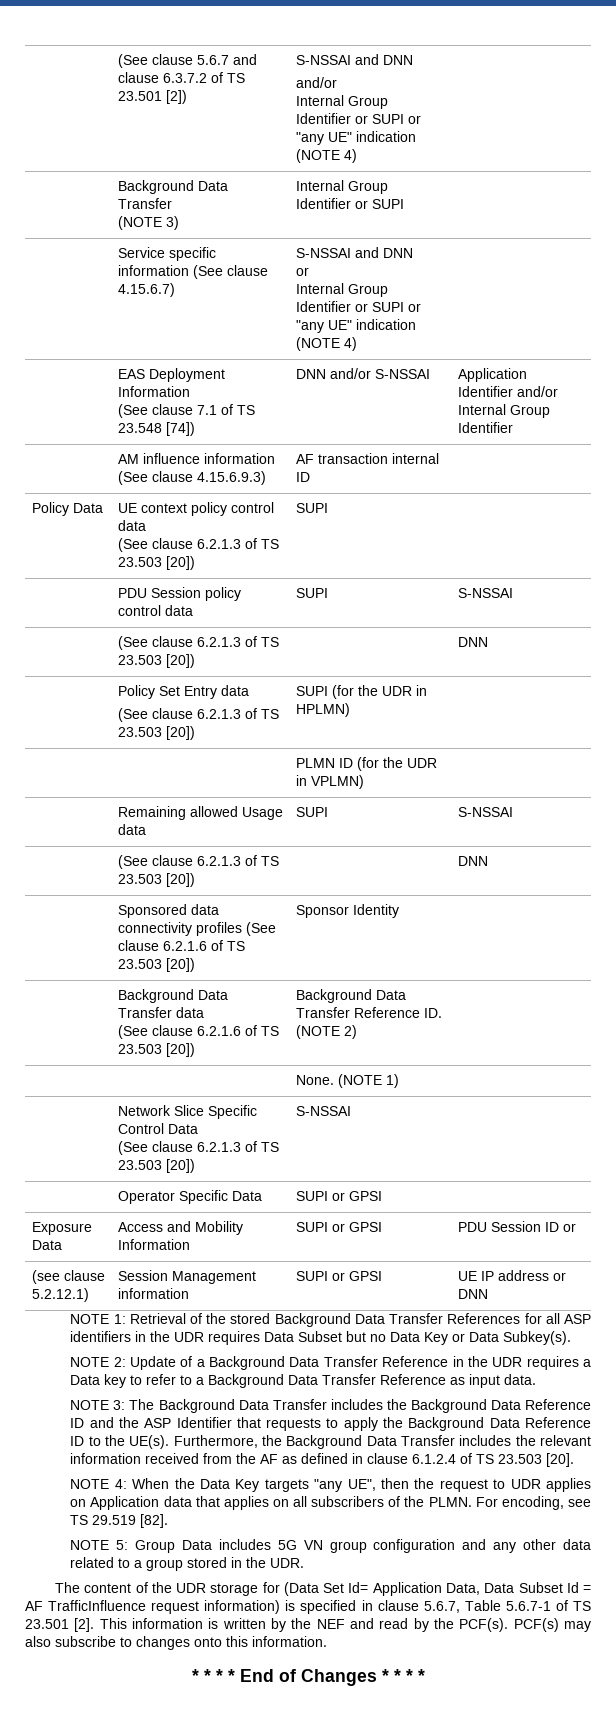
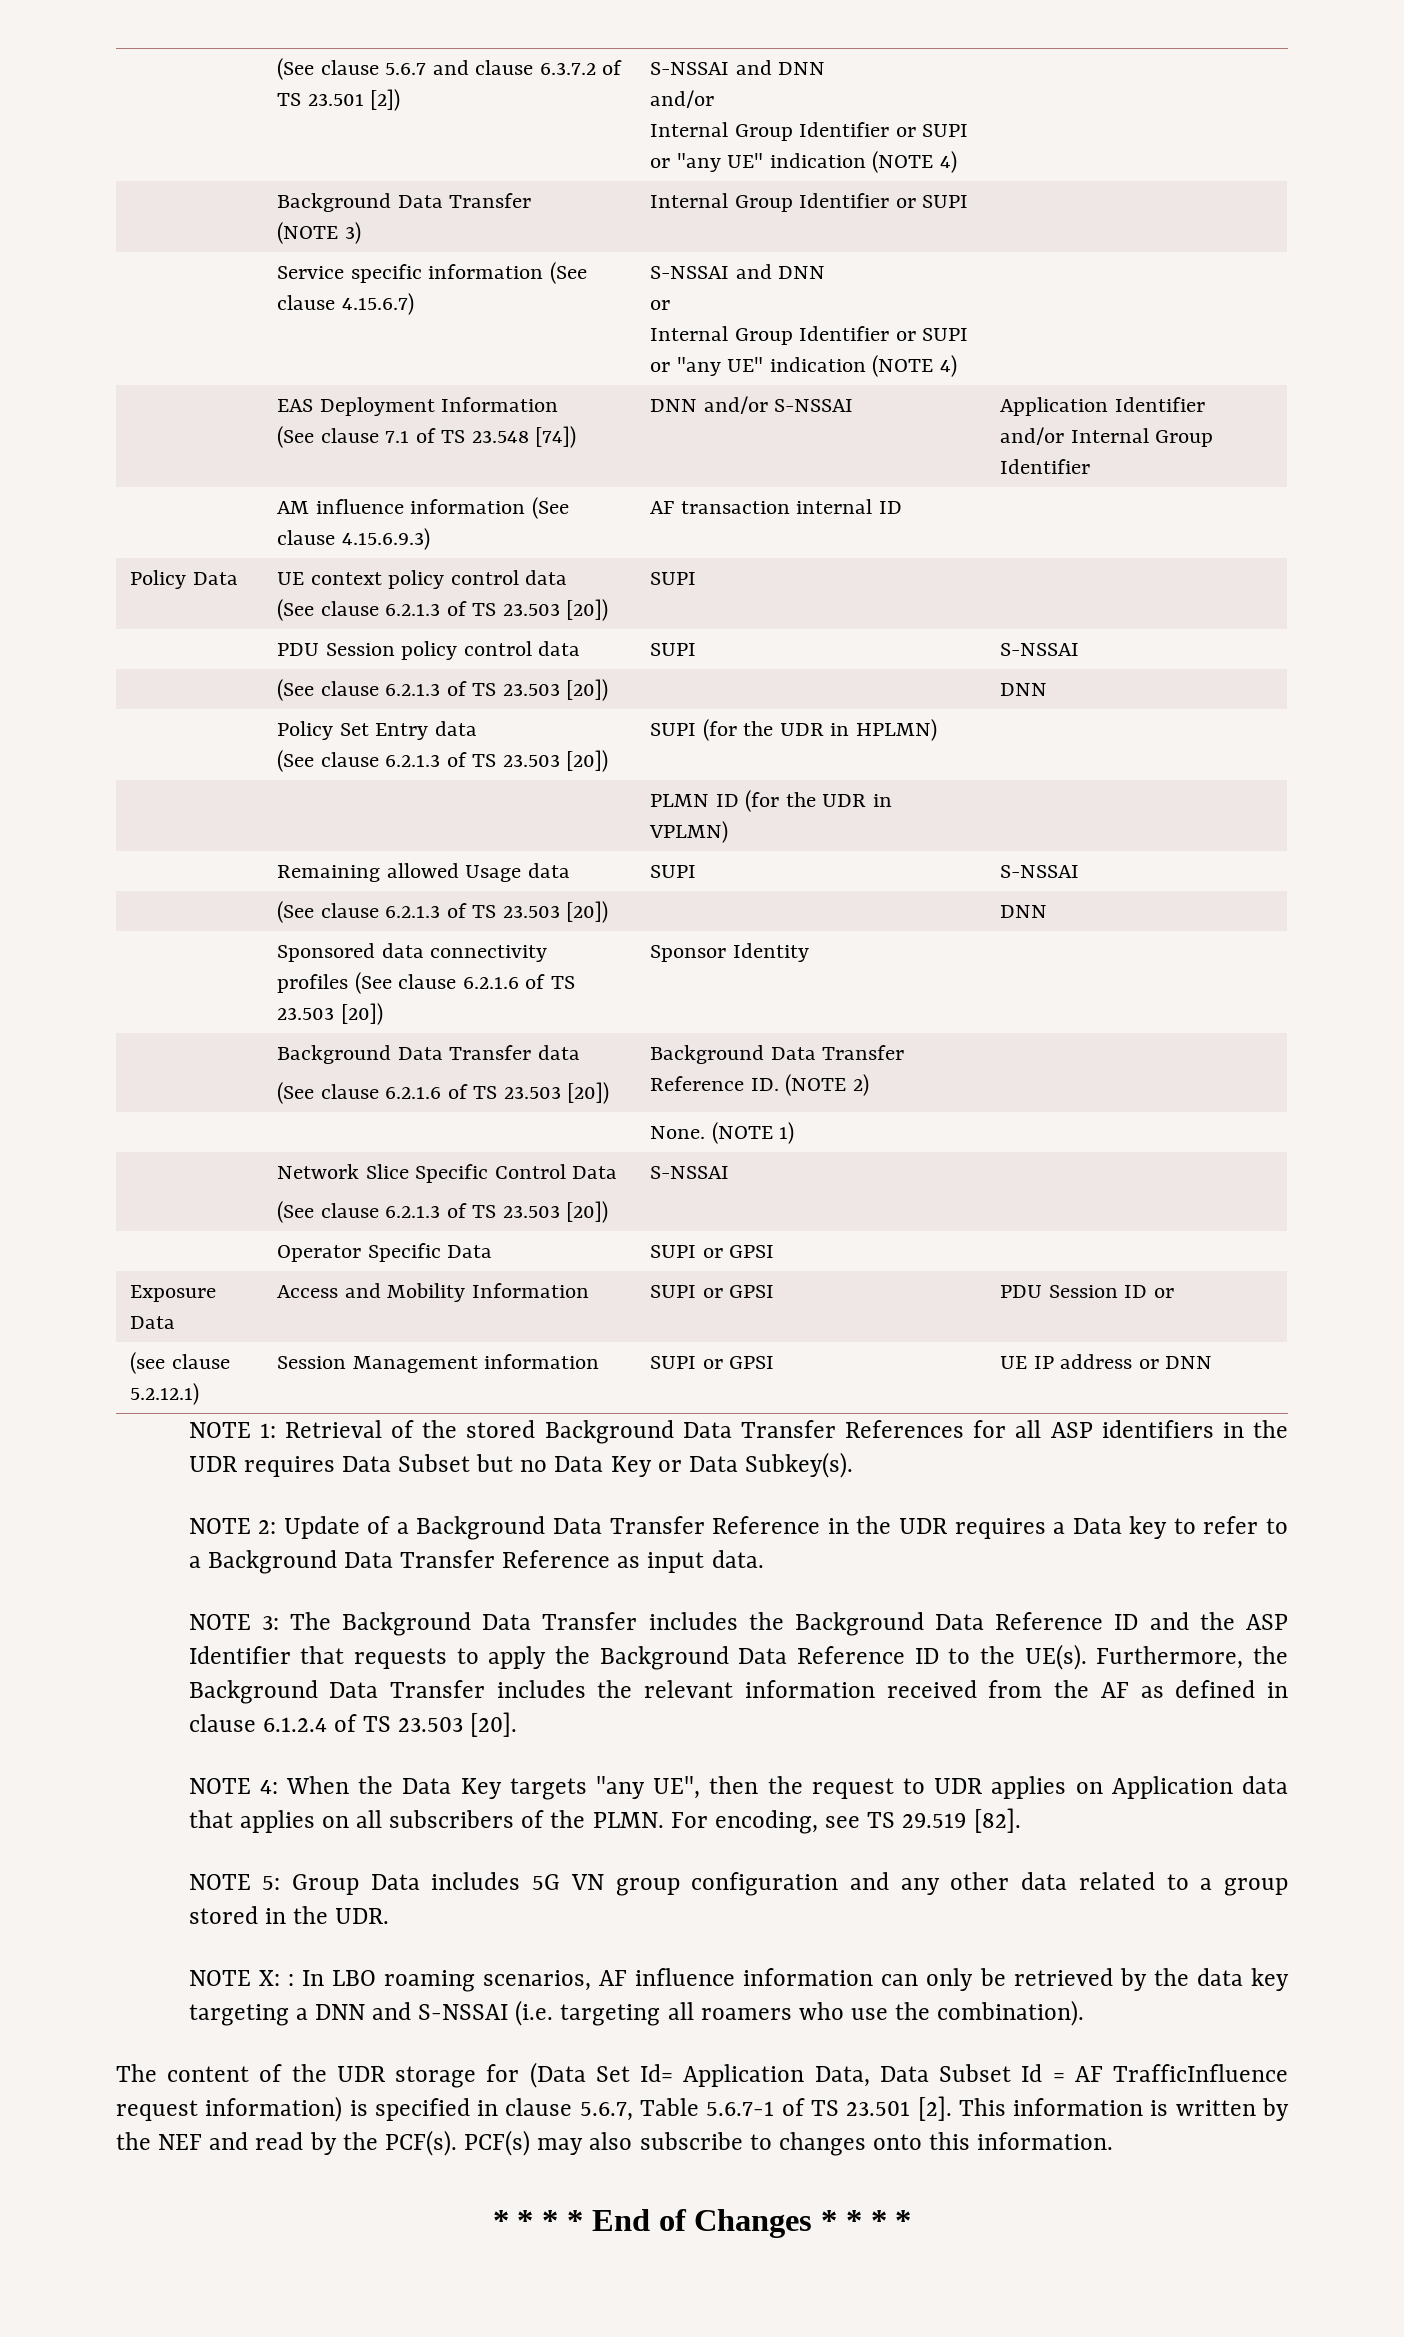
(305, 1563) none -> [188,1968,1290,1992] [188,2000,1085,2026] // NOTE X: : In LBO roaming scenarios, AF influence information can only be retrieved by the data key targeting a DNN and S-NSSAI (i.e. targeting all roamers who use the combination).

